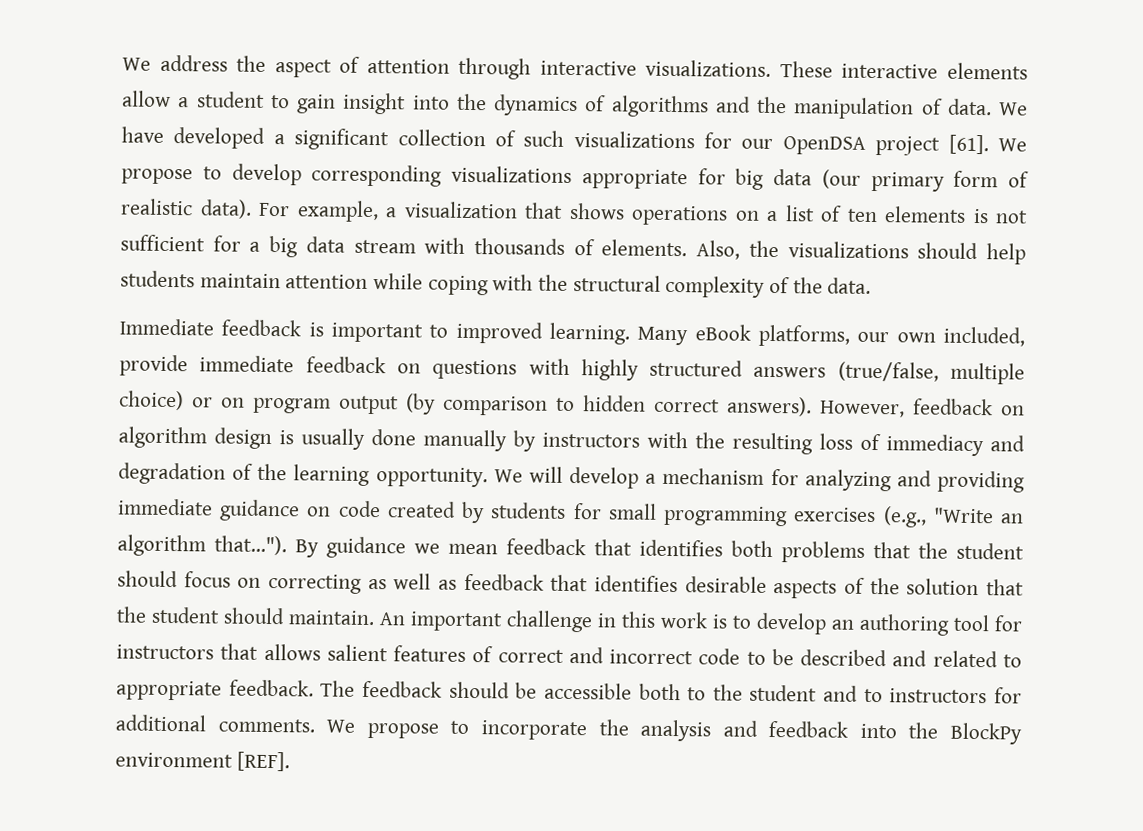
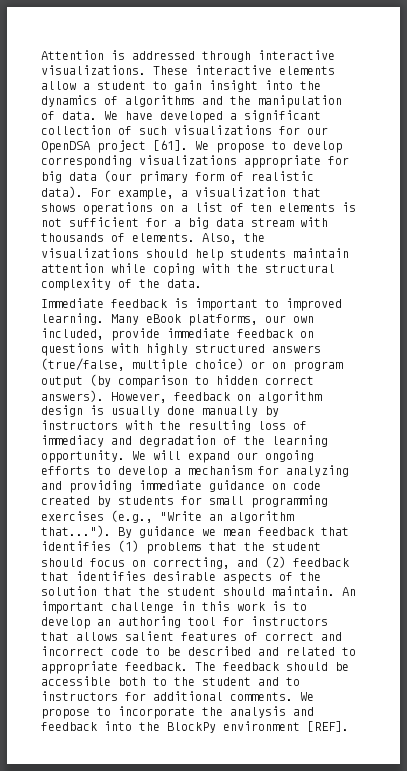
[122,54,450,78] We address the aspect of attention -> [41,50,195,60] Attention is addressed
(563, 474) none -> [188,450,314,463] [41,466,111,475] expand our ongoing efforts to
[731,540,773,558] both -> [118,540,139,552] (1)
[268,573,457,594] correcting as well as -> [153,556,286,569] correcting, and (2)

